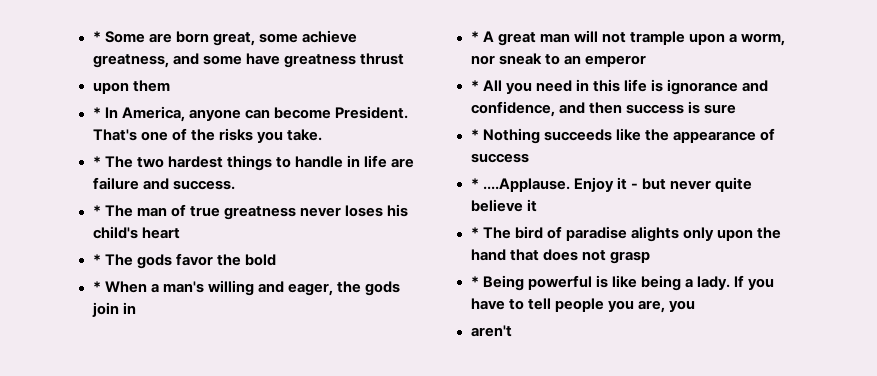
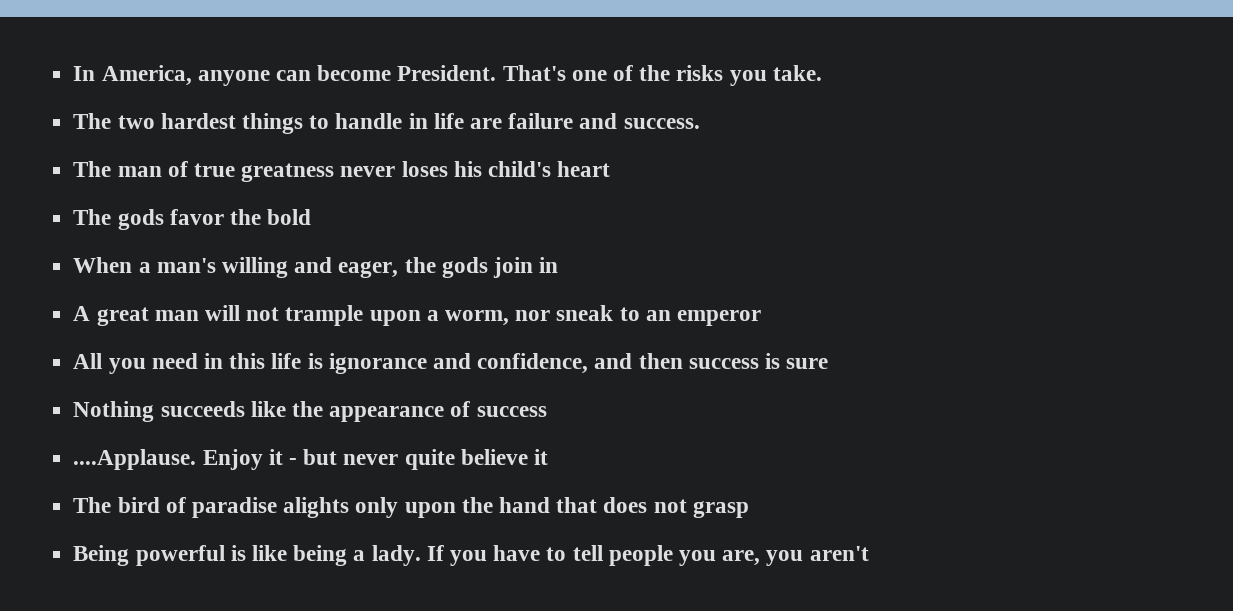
[92,30,357,46] [92,53,404,68] [92,80,170,94] [92,107,101,118] * Some are born great, some achieve greatness, and some have greatness thrust // upon them // * -> (73, 73) none
[92,156,101,167] * -> (822, 73) none
[92,205,101,216] * -> (700, 123) none
[92,254,101,265] * -> (611, 169) none
[92,281,101,292] * -> (312, 217) none
[470,31,479,42] * -> (559, 265) none
[470,80,479,91] * -> (762, 318) none
[470,129,479,140] * -> (829, 363) none
[470,178,479,189] * -> (547, 411) none
[470,227,479,238] * -> (548, 457) none
[470,276,479,287] * -> (749, 509) none
(695, 306) // -> (804, 558) none

